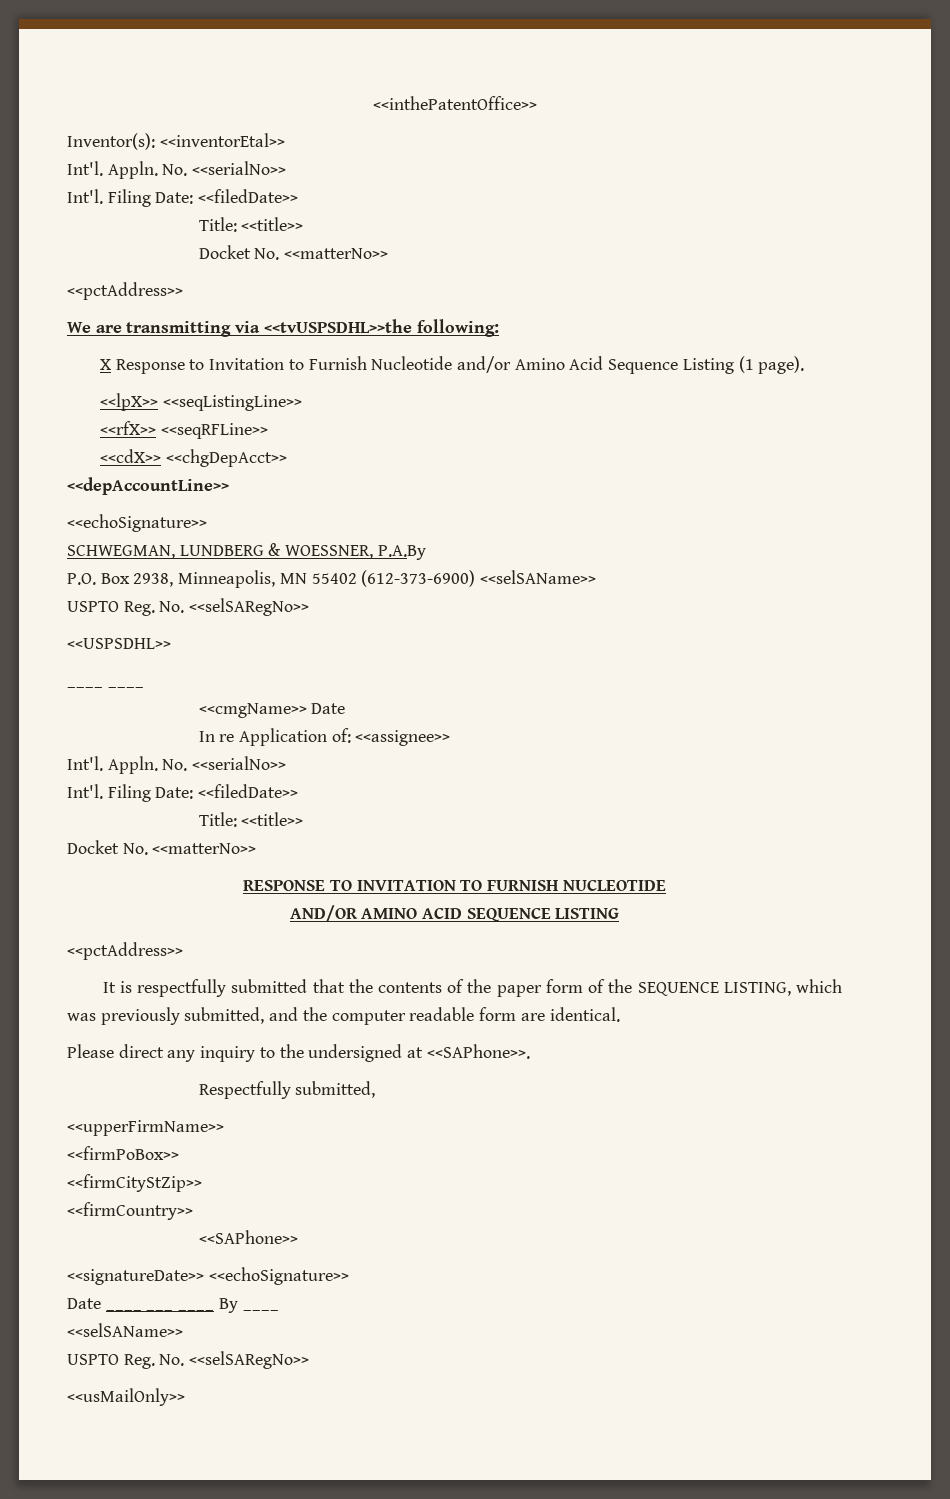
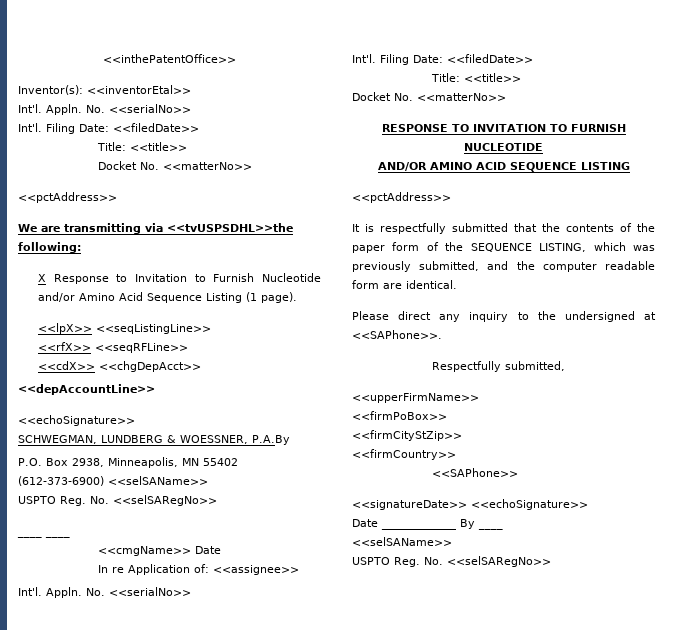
[67,638,171,649] // <<USPSDHL>> -> (217, 500) none
[67,1388,185,1406] // <<usMailOnly>> -> (551, 561) none

